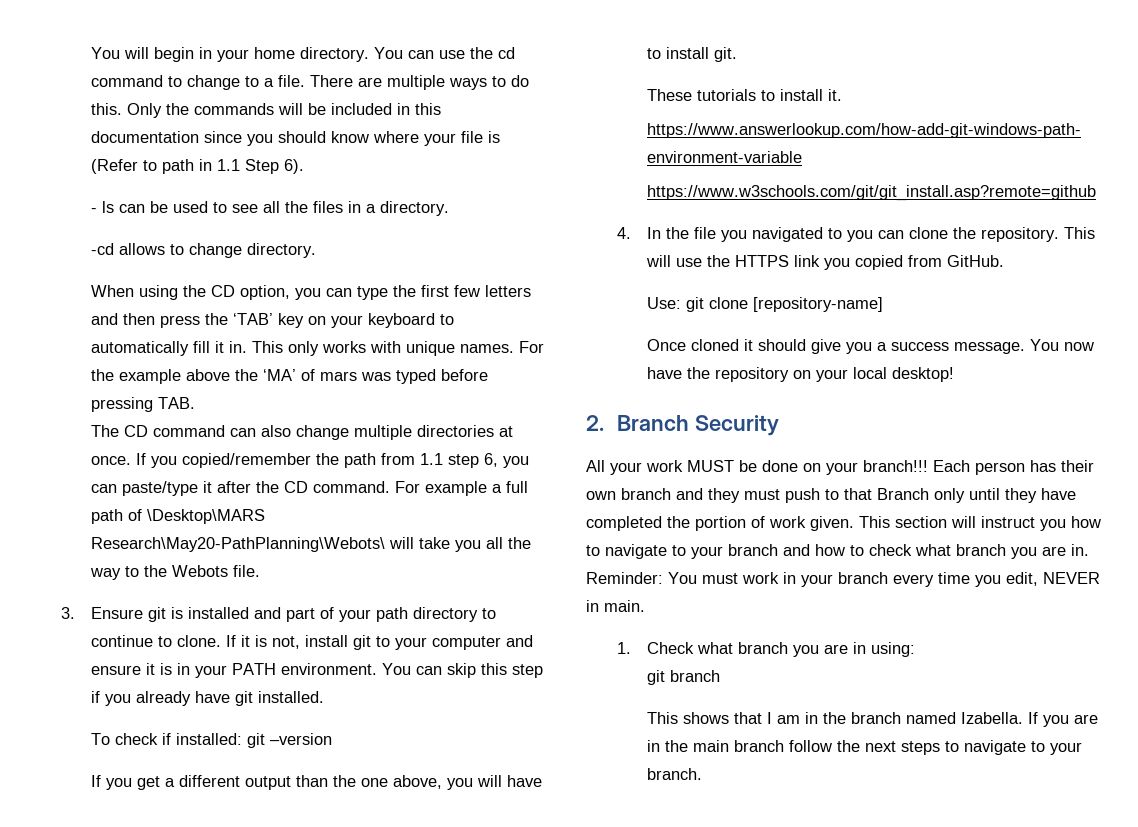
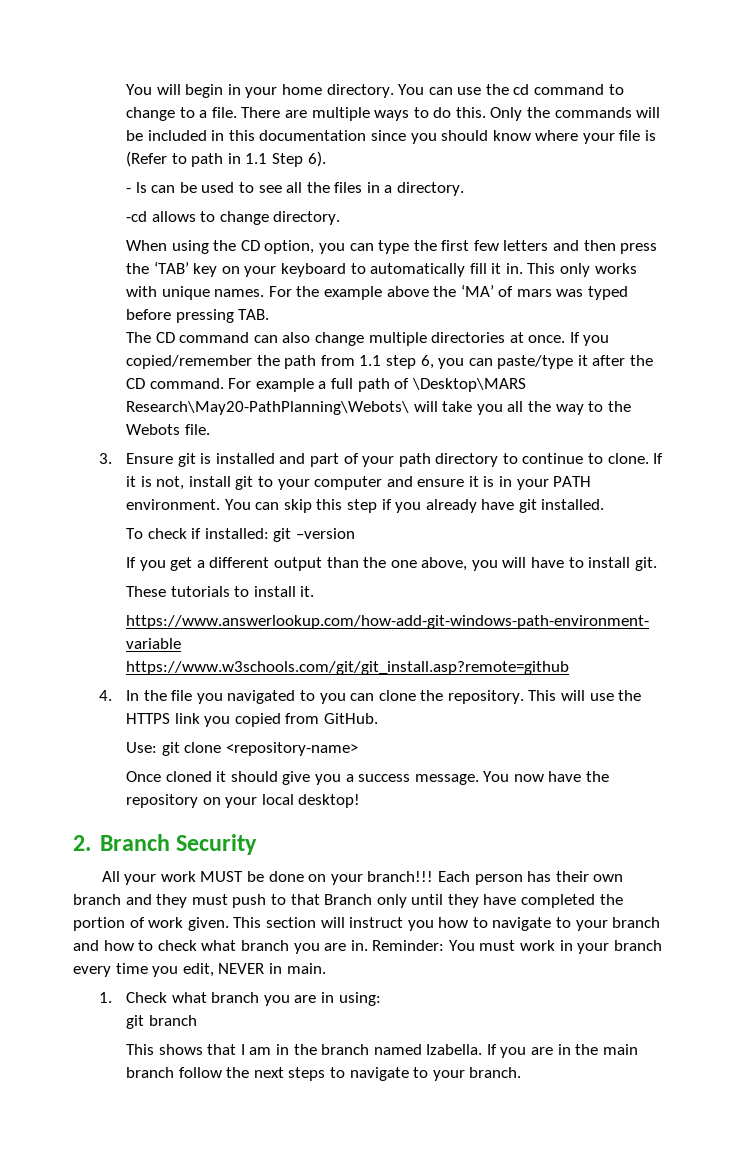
[753,297,884,312] [repository-name] -> [225,742,358,756] <repository-name>

